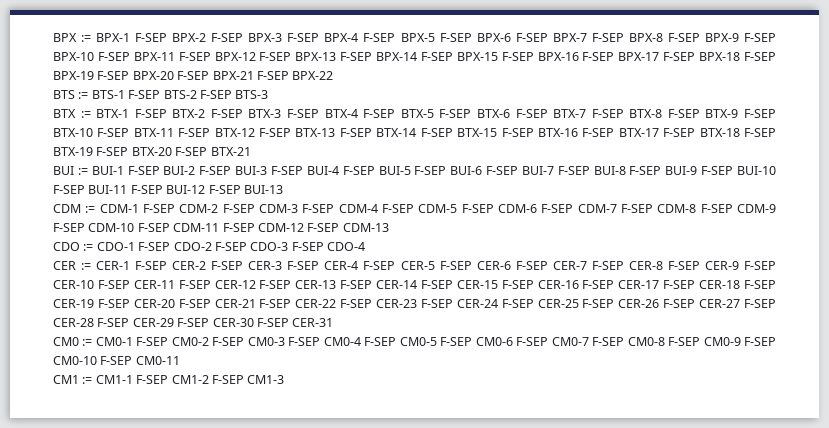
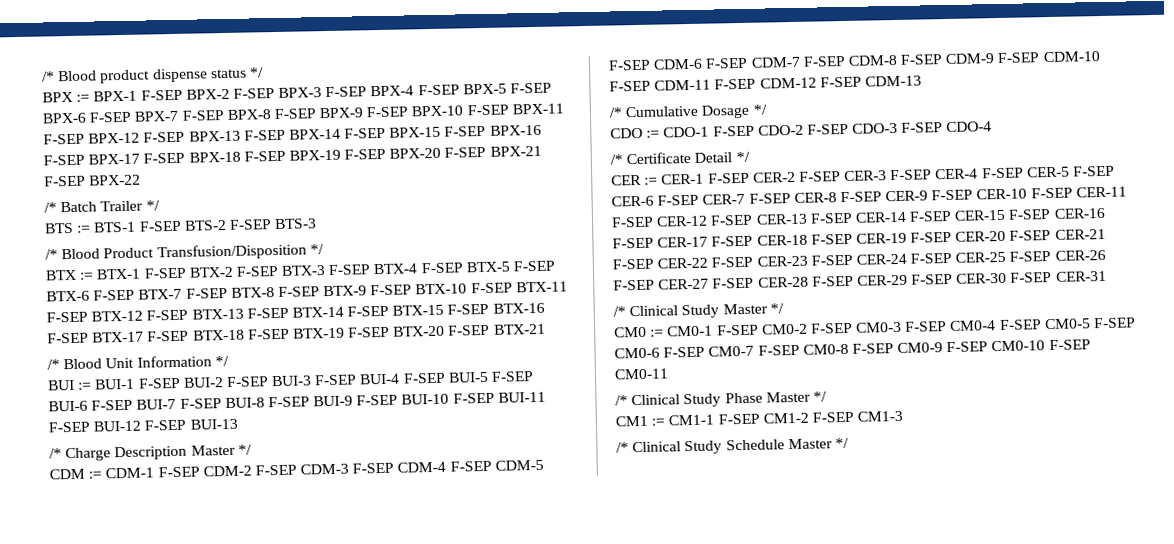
(53, 37) none -> [42,67,264,84] /* Blood product dispense status */ //
(334, 75) none -> [44,200,160,213] // /* Batch Trailer */
(269, 94) none -> [45,243,324,261] // /* Blood Product Transfusion/Disposition */
(251, 151) none -> [47,355,229,370] // /* Blood Unit Information */
(283, 189) none -> [49,444,252,462] // /* Charge Description Master */
(389, 227) none -> [609,104,767,119] // /* Cumulative Dosage */
(365, 246) none -> [610,151,750,165] // /* Certificate Detail */
(334, 322) none -> [613,303,784,319] // /* Clinical Study Master */
(180, 360) none -> [615,391,827,408] // /* Clinical Study Phase Master */
(285, 379) none -> [616,437,849,455] // /* Clinical Study Schedule Master */

